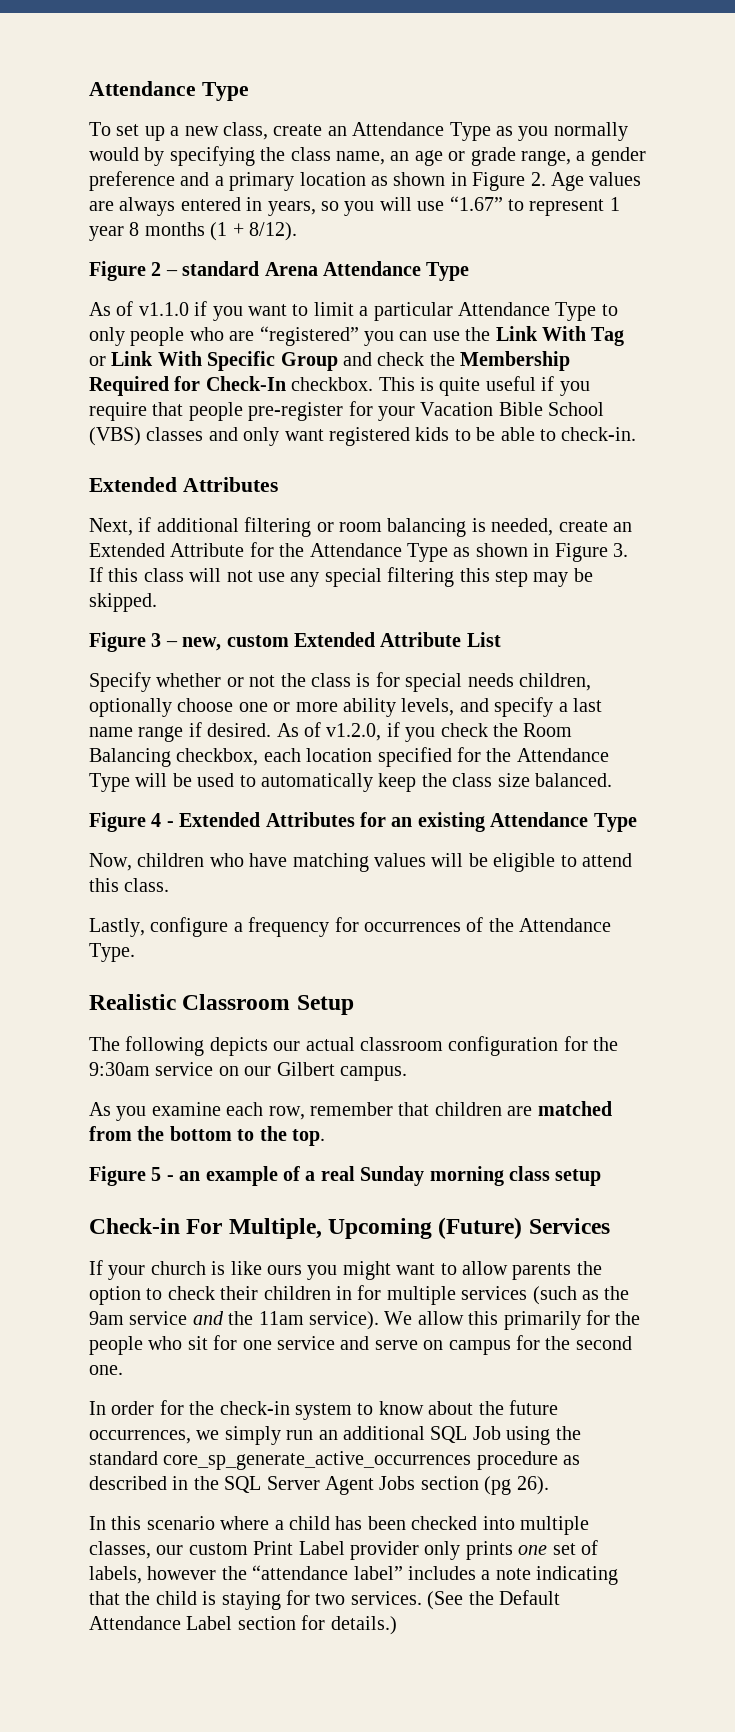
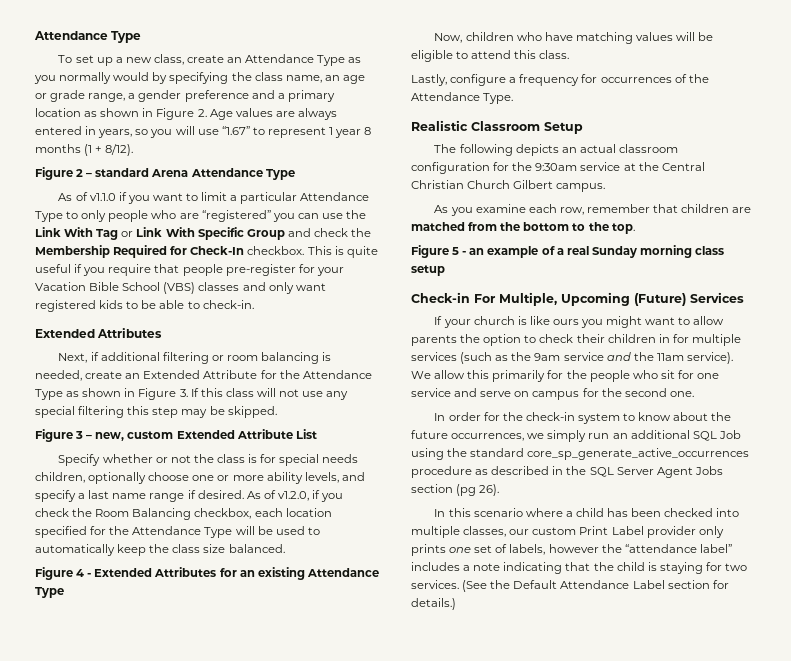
[273,1041,301,1051] our -> [561,147,577,153] an
[218,1066,272,1076] on our -> [623,162,705,171] [411,180,511,189] at the Central Christian Church

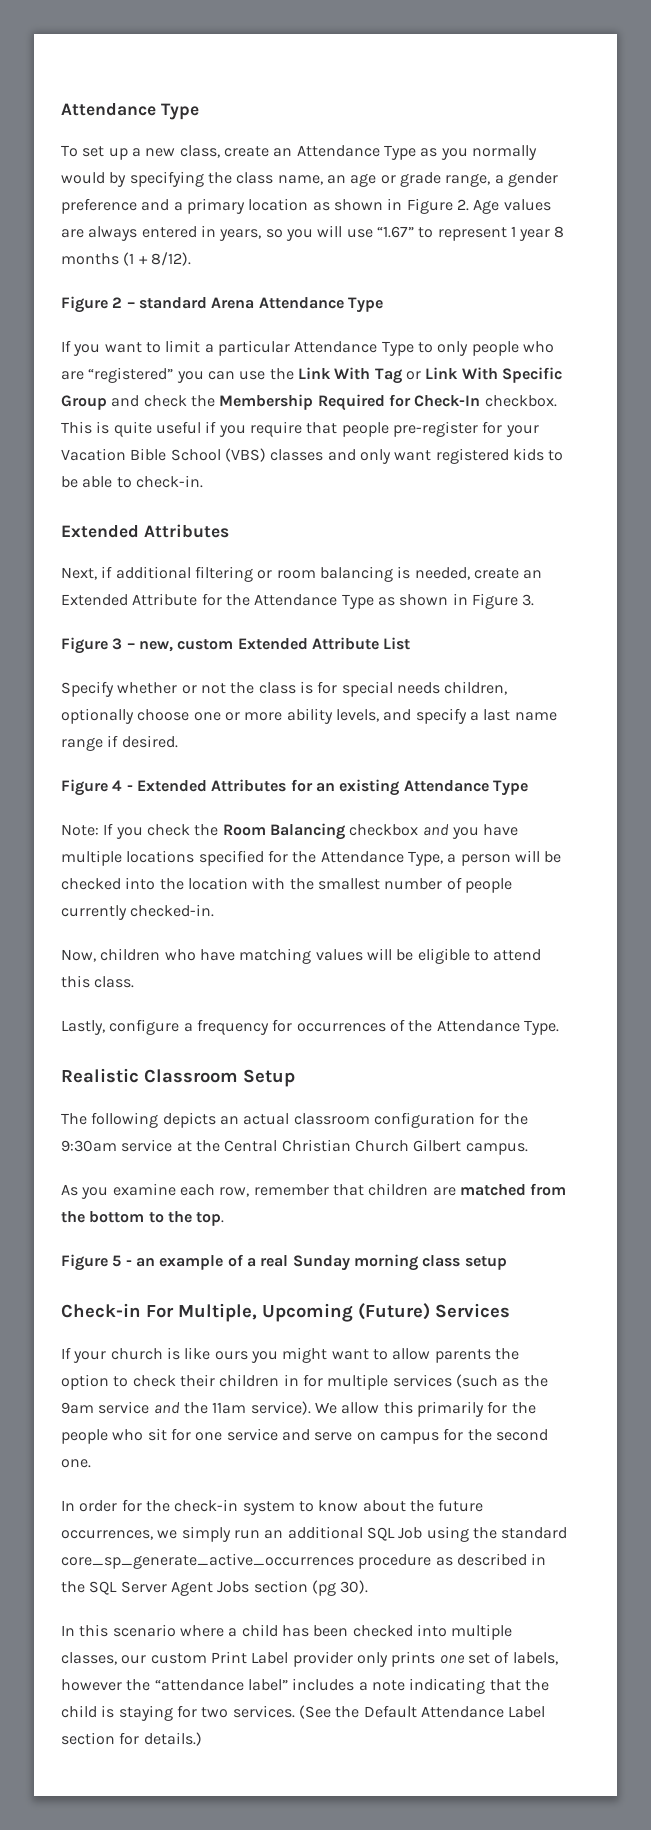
[58,192,127,201] As of v1.1.0 if -> [61,340,71,352] If
[190,388,349,400] [35,406,277,418] If this class will not use any special filtering this step may be skipped. -> (535, 600) none
[246,490,344,502] [35,508,332,520] [35,526,320,538] [35,544,285,556] As of v1.2.0, if you check the Room Balancing checkbox, each location specified for the Attendance Type will be used to automatically keep the class size balanced. -> (178, 741) none
(64, 592) none -> [61,823,519,840] [61,850,562,866] [61,877,512,893] [61,904,215,920] // Note: If you check the Room Balancing checkbox and you have multiple locations specified for the Attendance Type, a person will be checked into the location with the smallest number of people currently checked-in.
[479,484,500,496] 26). -> [340,1580,369,1594] 30).

